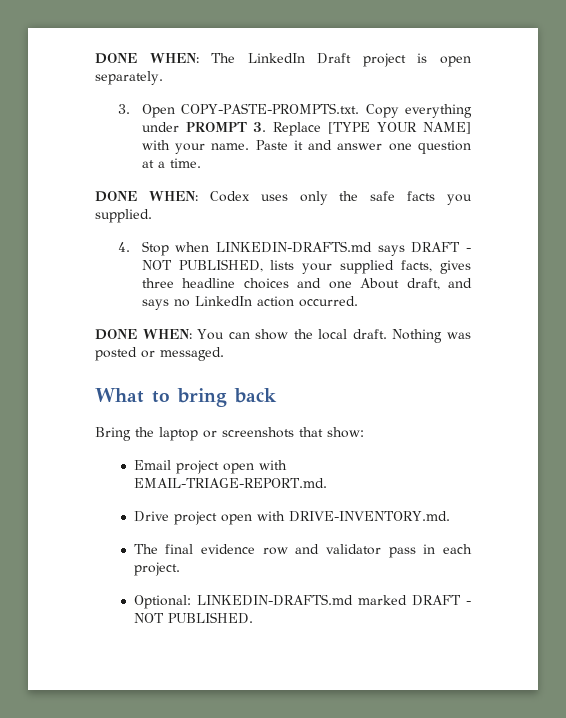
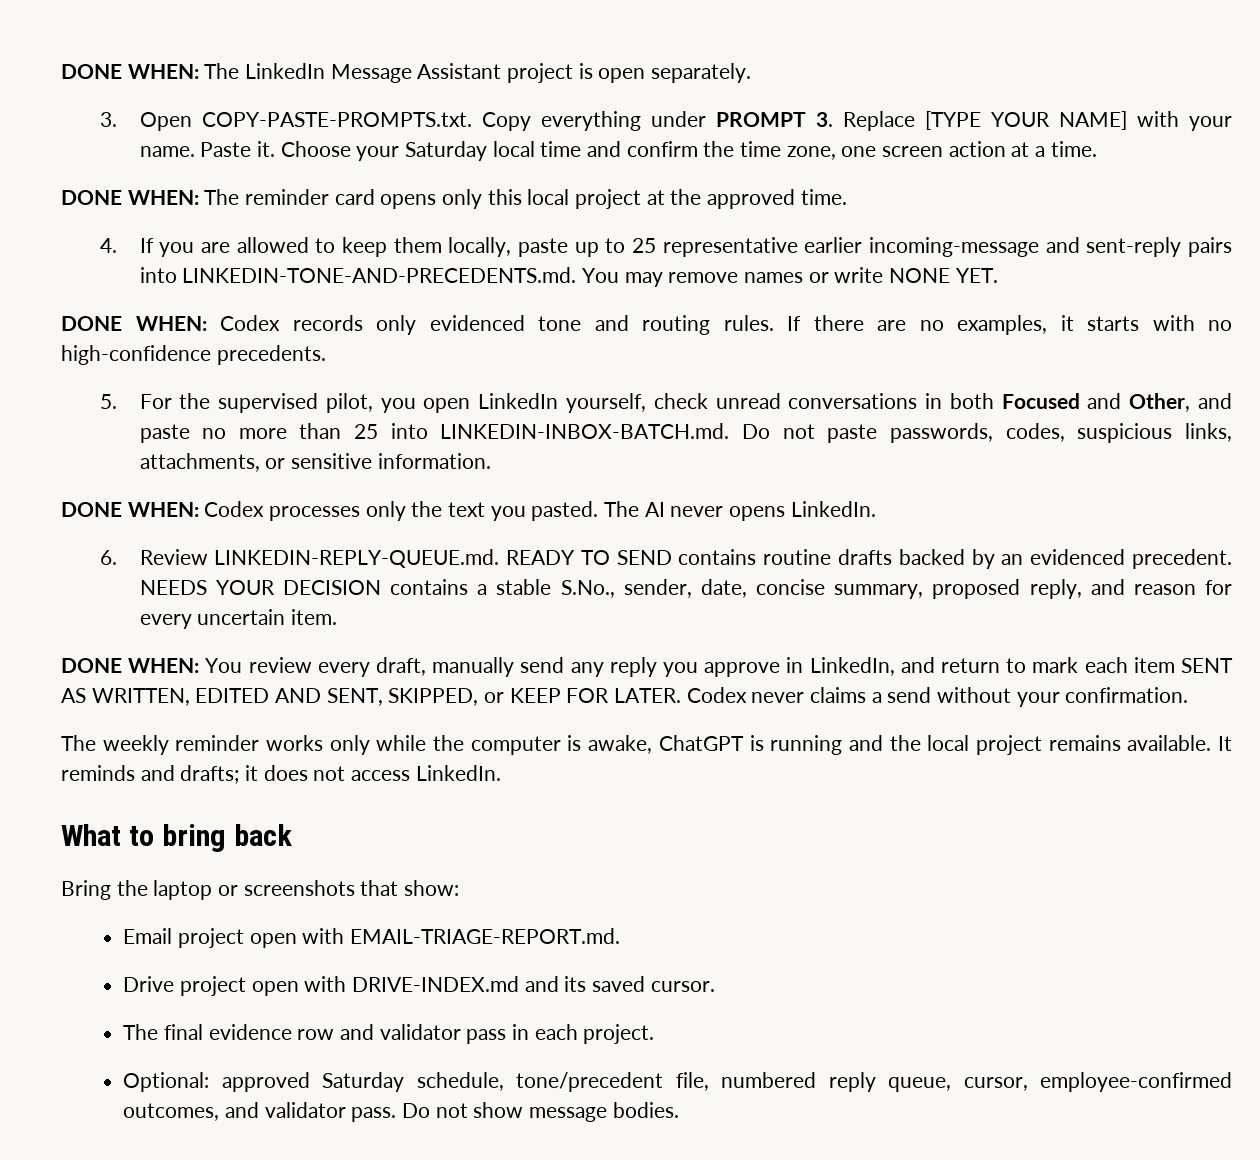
[317,53,352,64] Draft -> [330,63,502,83] Message Assistant
[293,140,471,154] [141,158,201,168] [95,191,472,205] [95,209,152,223] [118,241,472,256] [141,259,471,274] [141,278,472,290] [141,296,358,310] [95,329,471,343] [95,347,224,361] it and answer one question at a time. // DONE WHEN: Codex uses only the safe facts you supplied. // 4. Stop when LINKEDIN-DRAFTS.md says DRAFT - NOT PUBLISHED, lists your supplied facts, gives three headline choices and one About draft, and says no LinkedIn action occurred. // DONE WHEN: You can show the local draft. Nothing was posted or messaged. -> [256,141,1097,161] [61,189,847,209] [100,237,1233,257] [139,267,998,287] [61,315,1232,335] [61,345,326,365] [100,393,1232,413] [139,423,1233,443] [139,453,491,472] [61,501,876,521] [100,549,1232,569] [139,579,1233,599] [139,609,337,629] [61,657,1234,677] [61,687,1189,707] [61,735,1233,755] [61,765,501,784] it. Choose your Saturday local time and confirm the time zone, one screen action at a time. // DONE WHEN: The reminder card opens only this local project at the approved time. // 4. If you are allowed to keep them locally, paste up to 25 representative earlier incoming-message and sent-reply pairs into LINKEDIN-TONE-AND-PRECEDENTS.md. You may remove names or write NONE YET. // DONE WHEN: Codex records only evidenced tone and routing rules. If there are no examples, it starts with no high-confidence precedents. // 5. For the supervised pilot, you open LinkedIn yourself, check unread conversations in both Focused and Other, and paste no more than 25 into LINKEDIN-INBOX-BATCH.md. Do not paste passwords, codes, suspicious links, attachments, or sensitive information. // DONE WHEN: Codex processes only the text you pasted. The AI never opens LinkedIn. // 6. Review LINKEDIN-REPLY-QUEUE.md. READY TO SEND contains routine drafts backed by an evidenced precedent. NEEDS YOUR DECISION contains a stable S.No., sender, date, concise summary, proposed reply, and reason for every uncertain item. // DONE WHEN: You review every draft, manually send any reply you approve in LinkedIn, and return to mark each item SENT AS WRITTEN, EDITED AND SENT, SKIPPED, or KEEP FOR LATER. Codex never claims a send without your confirmation. // The weekly reminder works only while the computer is awake, ChatGPT is running and the local project remains available. It reminds and drafts; it does not access LinkedIn.
[288,511,450,522] DRIVE-INVENTORY.md. -> [352,976,715,992] DRIVE-INDEX.md and its saved cursor.
[196,594,471,606] [133,612,253,624] LINKEDIN-DRAFTS.md marked DRAFT - NOT PUBLISHED. -> [221,1072,1232,1092] [123,1102,679,1122] approved Saturday schedule, tone/precedent file, numbered reply queue, cursor, employee-confirmed outcomes, and validator pass. Do not show message bodies.

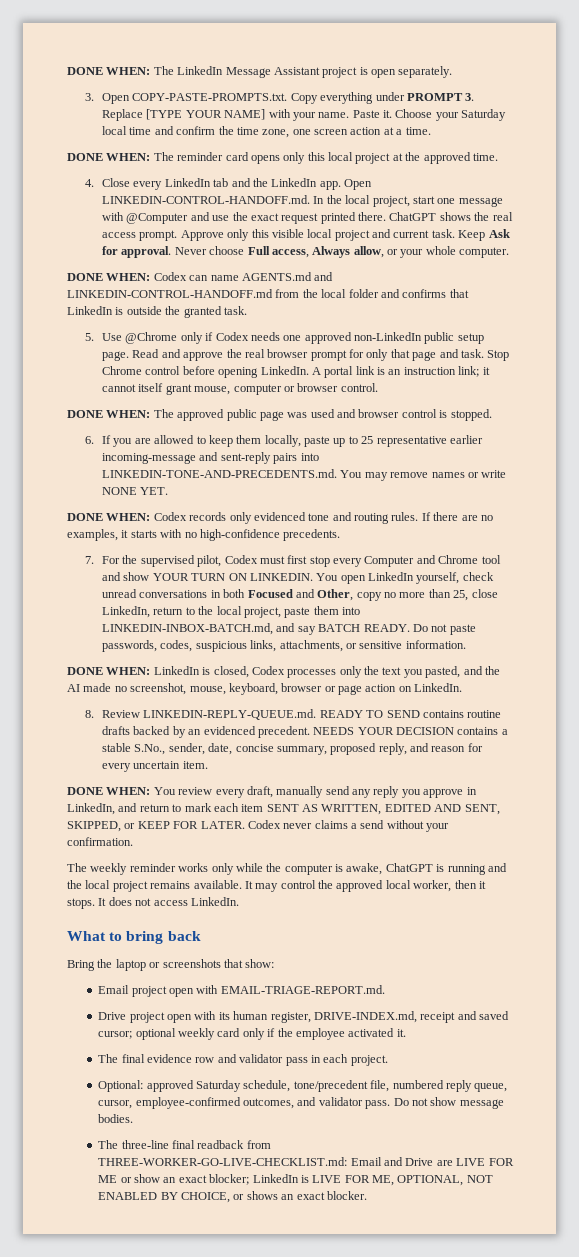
(118, 245) none -> [102,178,373,190] [102,195,503,207] [102,212,513,224] [102,229,510,241] [102,246,510,258] [67,272,334,281] [67,289,469,298] [67,306,247,318] [84,332,484,344] [102,349,510,361] [102,366,490,378] [102,383,378,395] [67,409,492,421] [84,436,94,444] Close every LinkedIn tab and the LinkedIn app. Open LINKEDIN-CONTROL-HANDOFF.md. In the local project, start one message with @Computer and use the exact request printed there. ChatGPT shows the real access prompt. Approve only this visible local project and current task. Keep Ask for approval. Never choose Full access, Always allow, or your whole computer. // DONE WHEN: Codex can name AGENTS.md and LINKEDIN-CONTROL-HANDOFF.md from the local folder and confirms that LinkedIn is outside the granted task. // 5. Use @Chrome only if Codex needs one approved non-LinkedIn public setup page. Read and approve the real browser prompt for only that page and task. Stop Chrome control before opening LinkedIn. A portal link is an instruction link; it cannot itself grant mouse, computer or browser control. // DONE WHEN: The approved public page was used and browser control is stopped. // 6.
[100,394,118,409] 5. -> [84,556,94,564] 7.
[380,398,416,413] you -> [224,555,501,567] [102,572,339,581] Codex must first stop every Computer and Chrome tool and show YOUR TURN ON LINKEDIN. You
[1198,393,1232,409] [139,424,190,443] and paste -> [356,592,382,601] copy
[354,423,730,439] 25 into LINKEDIN-INBOX-BATCH.md. -> [453,589,498,601] [102,606,361,618] [102,623,410,635] 25, close LinkedIn, return to the local project, paste them into LINKEDIN-INBOX-BATCH.md, and say BATCH READY.
(199, 509) none -> [153,666,249,678] LinkedIn is closed,
[531,501,876,521] [100,550,118,565] pasted. The AI never opens LinkedIn. // 6. -> [425,666,500,678] [67,683,463,695] [84,710,94,718] pasted, and the AI made no screenshot, mouse, keyboard, browser or page action on LinkedIn. // 8.
[61,765,259,784] reminds and drafts; it -> [255,880,486,892] [67,898,107,909] may control the approved local worker, then it stops. It
[352,976,715,992] DRIVE-INDEX.md and its saved cursor. -> [218,1011,510,1023] [98,1028,406,1040] its human register, DRIVE-INDEX.md, receipt and saved cursor; optional weekly card only if the employee activated it.
(679, 1110) none -> [98,1140,271,1149] [98,1157,514,1166] [98,1174,493,1186] [98,1191,367,1203] // The three-line final readback from THREE-WORKER-GO-LIVE-CHECKLIST.md: Email and Drive are LIVE FOR ME or show an exact blocker; LinkedIn is LIVE FOR ME, OPTIONAL, NOT ENABLED BY CHOICE, or shows an exact blocker.

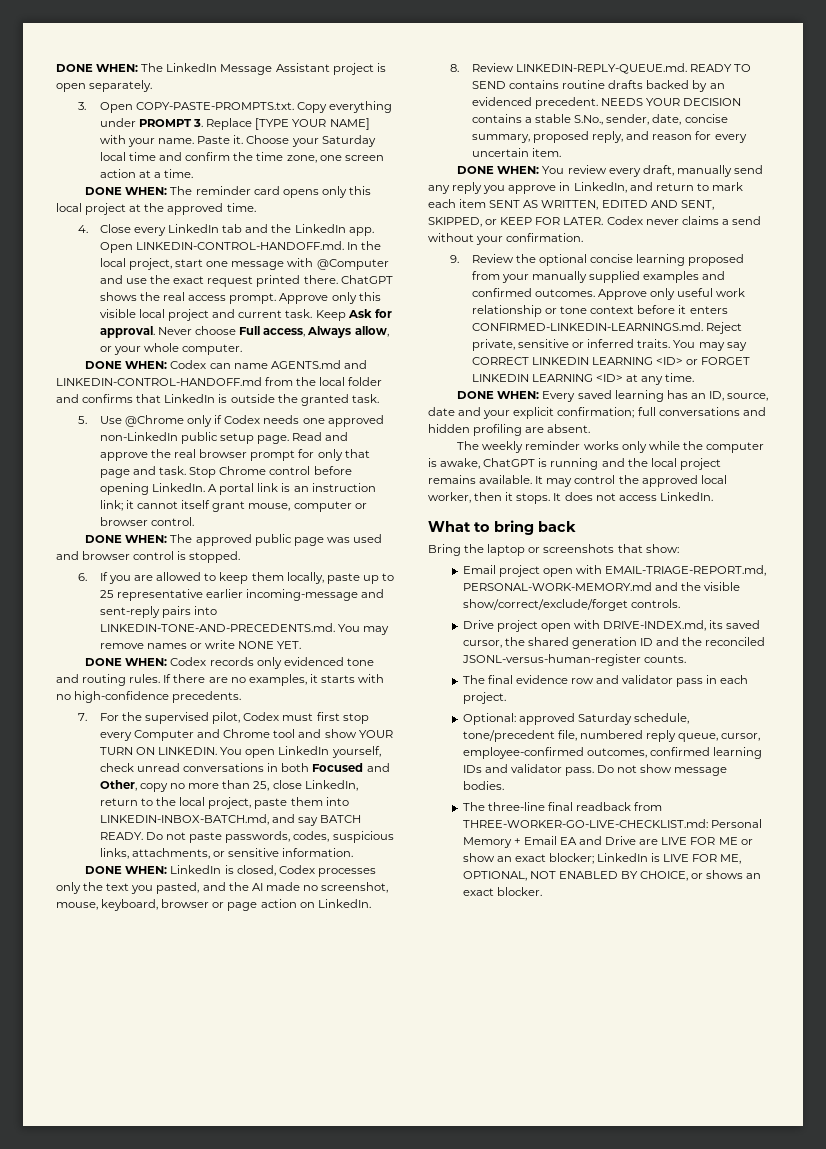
(133, 841) none -> [449,254,745,266] [471,271,726,283] [471,288,746,300] [471,305,728,317] [471,322,743,334] [471,339,747,351] [471,357,751,365] [471,373,695,385] [457,390,769,402] [428,407,766,419] [428,424,591,436] // 9. Review the optional concise learning proposed from your manually supplied examples and confirmed outcomes. Approve only useful work relationship or tone context before it enters CONFIRMED-LINKEDIN-LEARNINGS.md. Reject private, sensitive or inferred traits. You may say CORRECT LINKEDIN LEARNING <ID> or FORGET LINKEDIN LEARNING <ID> at any time. // DONE WHEN: Every saved learning has an ID, source, date and your explicit confirmation; full conversations and hidden profiling are absent.
[220,985,385,994] [98,1011,510,1023] [98,1028,406,1040] EMAIL-TRIAGE-REPORT.md. // Drive project open with its human register, DRIVE-INDEX.md, receipt and saved cursor; optional weekly card only if the employee activated it. -> [605,565,767,576] [462,582,740,591] [462,599,680,611] [462,620,761,632] [462,637,766,649] [461,654,686,666] EMAIL-TRIAGE-REPORT.md, PERSONAL-WORK-MEMORY.md and the visible show/correct/exclude/forget controls. // Drive project open with DRIVE-INDEX.md, its saved cursor, the shared generation ID and the reconciled JSONL-versus-human-register counts.
(295, 1103) none -> [649,747,762,759] [462,765,482,773] confirmed learning IDs
[350,1157,382,1166] Email -> [710,819,762,828] [462,836,577,848] Personal Memory + Email EA

